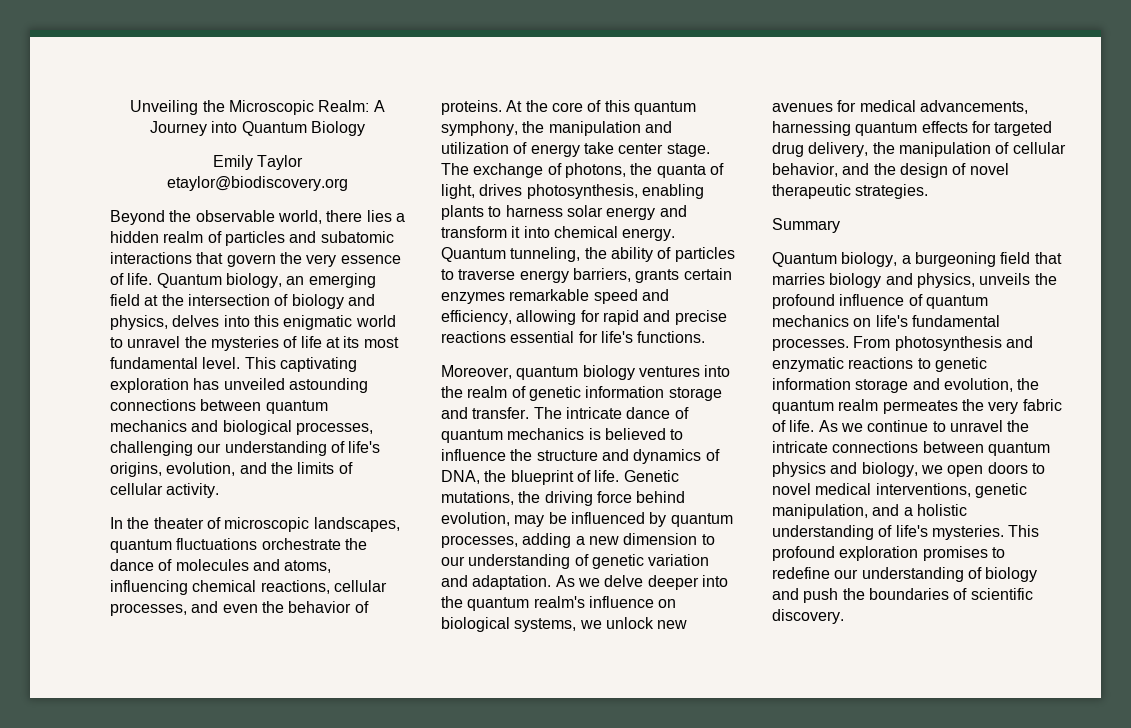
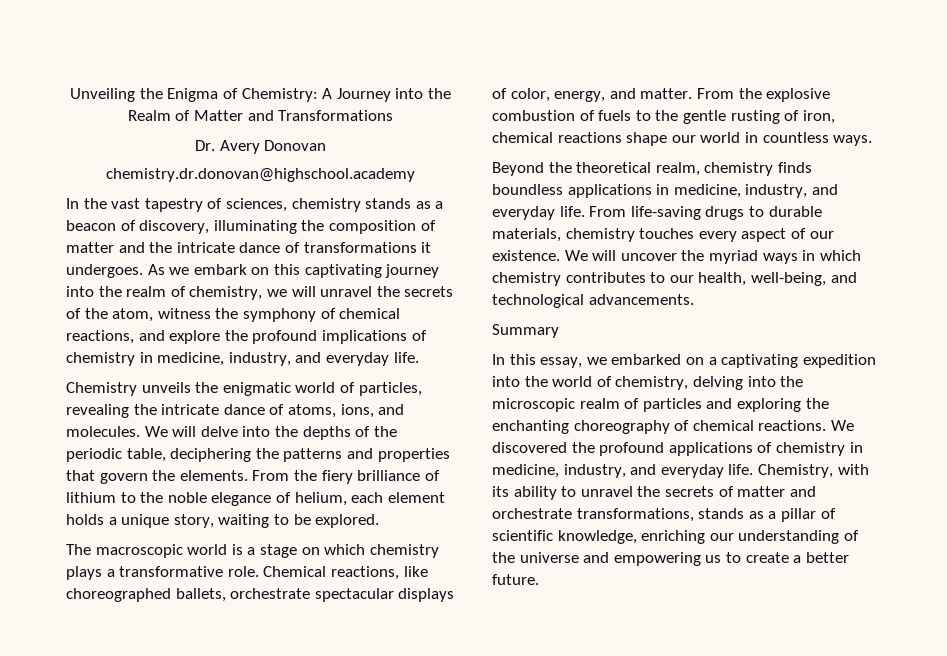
[229,100,385,115] [150,121,365,136] [212,155,304,170] [167,176,348,191] [110,210,405,225] [110,231,394,246] [110,252,401,267] [110,273,376,288] [110,294,375,309] [110,315,396,330] [110,336,399,351] [110,357,357,372] [110,378,368,393] [110,399,328,414] [110,420,373,435] [110,441,381,456] [110,462,353,477] [110,483,220,498] [110,517,400,532] [110,538,367,553] [110,559,332,573] [110,580,387,595] [110,601,369,616] [441,100,696,115] [441,121,672,136] [441,142,710,157] [441,163,724,178] [441,184,704,199] [441,205,687,220] [441,226,676,241] [441,247,735,262] [441,268,732,283] [441,289,669,304] [441,310,727,325] [441,331,706,343] [441,365,731,380] [441,386,722,401] [441,407,689,419] [441,428,684,443] [441,449,720,464] [441,470,679,485] [441,491,686,506] [441,512,733,527] [441,533,715,548] [441,554,710,569] [441,575,728,590] [441,596,677,611] [441,617,688,632] [772,100,1028,114] [772,121,1053,136] [772,142,1066,157] [772,163,1009,178] [772,184,929,199] [772,218,840,233] [772,252,1062,267] [772,273,1057,288] [772,294,988,309] [772,315,1000,327] [772,336,1033,351] [772,357,987,372] [772,378,1040,393] [772,399,1062,414] [772,420,1030,432] [772,441,1050,456] [772,462,1045,477] [772,483,1027,498] [772,504,967,519] [772,525,1040,540] [772,546,1005,561] [772,567,1038,582] [772,588,1033,603] [772,609,844,624] Microscopic Realm: A Journey into Quantum Biology // Emily Taylor // etaylor@biodiscovery.org // Beyond the observable world, there lies a hidden realm of particles and subatomic interactions that govern the very essence of life. Quantum biology, an emerging field at the intersection of biology and physics, delves into this enigmatic world to unravel the mysteries of life at its most fundamental level. This captivating exploration has unveiled astounding connections between quantum mechanics and biological processes, challenging our understanding of life's origins, evolution, and the limits of cellular activity. // In the theater of microscopic landscapes, quantum fluctuations orchestrate the dance of molecules and atoms, influencing chemical reactions, cellular processes, and even the behavior of proteins. At the core of this quantum symphony, the manipulation and utilization of energy take center stage. The exchange of photons, the quanta of light, drives photosynthesis, enabling plants to harness solar energy and transform it into chemical energy. Quantum tunneling, the ability of particles to traverse energy barriers, grants certain enzymes remarkable speed and efficiency, allowing for rapid and precise reactions essential for life's functions. // Moreover, quantum biology ventures into the realm of genetic information storage and transfer. The intricate dance of quantum mechanics is believed to influence the structure and dynamics of DNA, the blueprint of life. Genetic mutations, the driving force behind evolution, may be influenced by quantum processes, adding a new dimension to our understanding of genetic variation and adaptation. As we delve deeper into the quantum realm's influence on biological systems, we unlock new avenues for medical advancements, harnessing quantum effects for targeted drug delivery, the manipulation of cellular behavior, and the design of novel therapeutic strategies. // Summary // Quantum biology, a burgeoning field that marries biology and physics, unveils the profound influence of quantum mechanics on life's fundamental processes. From photosynthesis and enzymatic reactions to genetic information storage and evolution, the quantum realm permeates the very fabric of life. As we continue to unravel the intricate connections between quantum physics and biology, we open doors to novel medical interventions, genetic manipulation, and a holistic understanding of life's mysteries. This profound exploration promises to redefine our understanding of biology and push the boundaries of scientific discovery. -> [167,88,451,102] [127,110,394,121] [194,140,327,154] [106,168,415,182] [66,198,444,212] [66,220,436,234] [66,242,432,253] [66,264,440,278] [66,286,454,300] [66,308,401,322] [66,330,427,344] [66,352,419,366] [66,382,422,396] [66,404,405,418] [66,426,397,440] [66,448,450,462] [66,470,440,484] [66,492,445,506] [66,514,380,528] [66,544,439,558] [66,566,428,580] [66,588,455,602] [492,88,831,102] [492,110,835,124] [492,132,873,146] [492,162,812,176] [492,184,838,198] [492,206,822,220] [492,228,834,242] [492,250,861,264] [492,272,857,286] [492,294,694,308] [492,324,559,338] [492,354,876,368] [492,376,804,390] [492,398,829,412] [492,420,854,434] [492,442,863,456] [492,464,869,478] [492,486,816,500] [492,508,836,522] [492,530,859,544] [492,552,849,566] [492,574,539,585] Enigma of Chemistry: A Journey into the Realm of Matter and Transformations // Dr. Avery Donovan // chemistry.dr.donovan@highschool.academy // In the vast tapestry of sciences, chemistry stands as a beacon of discovery, illuminating the composition of matter and the intricate dance of transformations it undergoes. As we embark on this captivating journey into the realm of chemistry, we will unravel the secrets of the atom, witness the symphony of chemical reactions, and explore the profound implications of chemistry in medicine, industry, and everyday life. // Chemistry unveils the enigmatic world of particles, revealing the intricate dance of atoms, ions, and molecules. We will delve into the depths of the periodic table, deciphering the patterns and properties that govern the elements. From the fiery brilliance of lithium to the noble elegance of helium, each element holds a unique story, waiting to be explored. // The macroscopic world is a stage on which chemistry plays a transformative role. Chemical reactions, like choreographed ballets, orchestrate spectacular displays of color, energy, and matter. From the explosive combustion of fuels to the gentle rusting of iron, chemical reactions shape our world in countless ways. // Beyond the theoretical realm, chemistry finds boundless applications in medicine, industry, and everyday life. From life-saving drugs to durable materials, chemistry touches every aspect of our existence. We will uncover the myriad ways in which chemistry contributes to our health, well-being, and technological advancements. // Summary // In this essay, we embarked on a captivating expedition into the world of chemistry, delving into the microscopic realm of particles and exploring the enchanting choreography of chemical reactions. We discovered the profound applications of chemistry in medicine, industry, and everyday life. Chemistry, with its ability to unravel the secrets of matter and orchestrate transformations, stands as a pillar of scientific knowledge, enriching our understanding of the universe and empowering us to create a better future.

